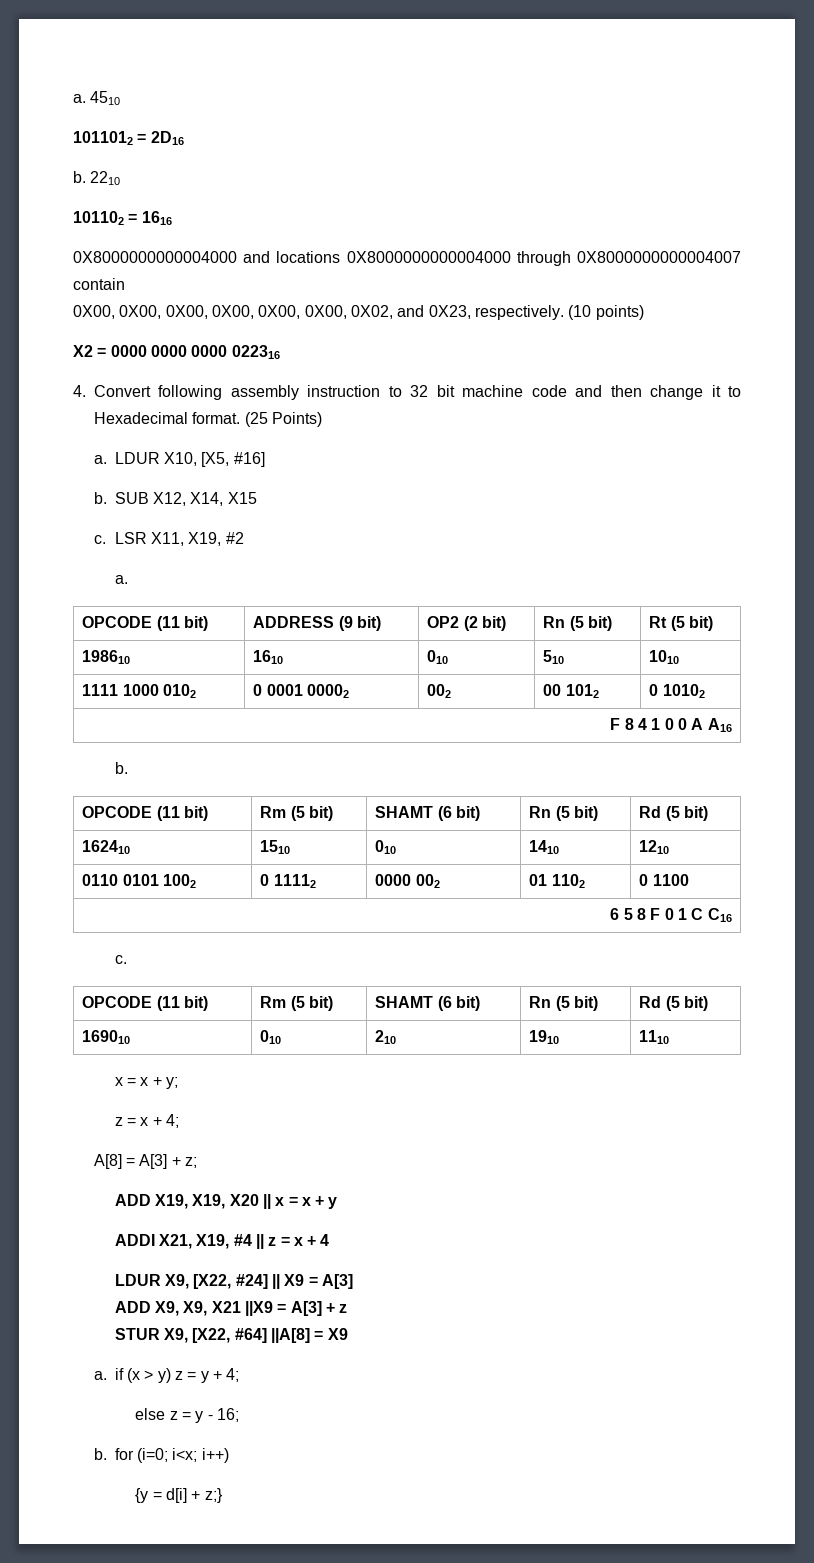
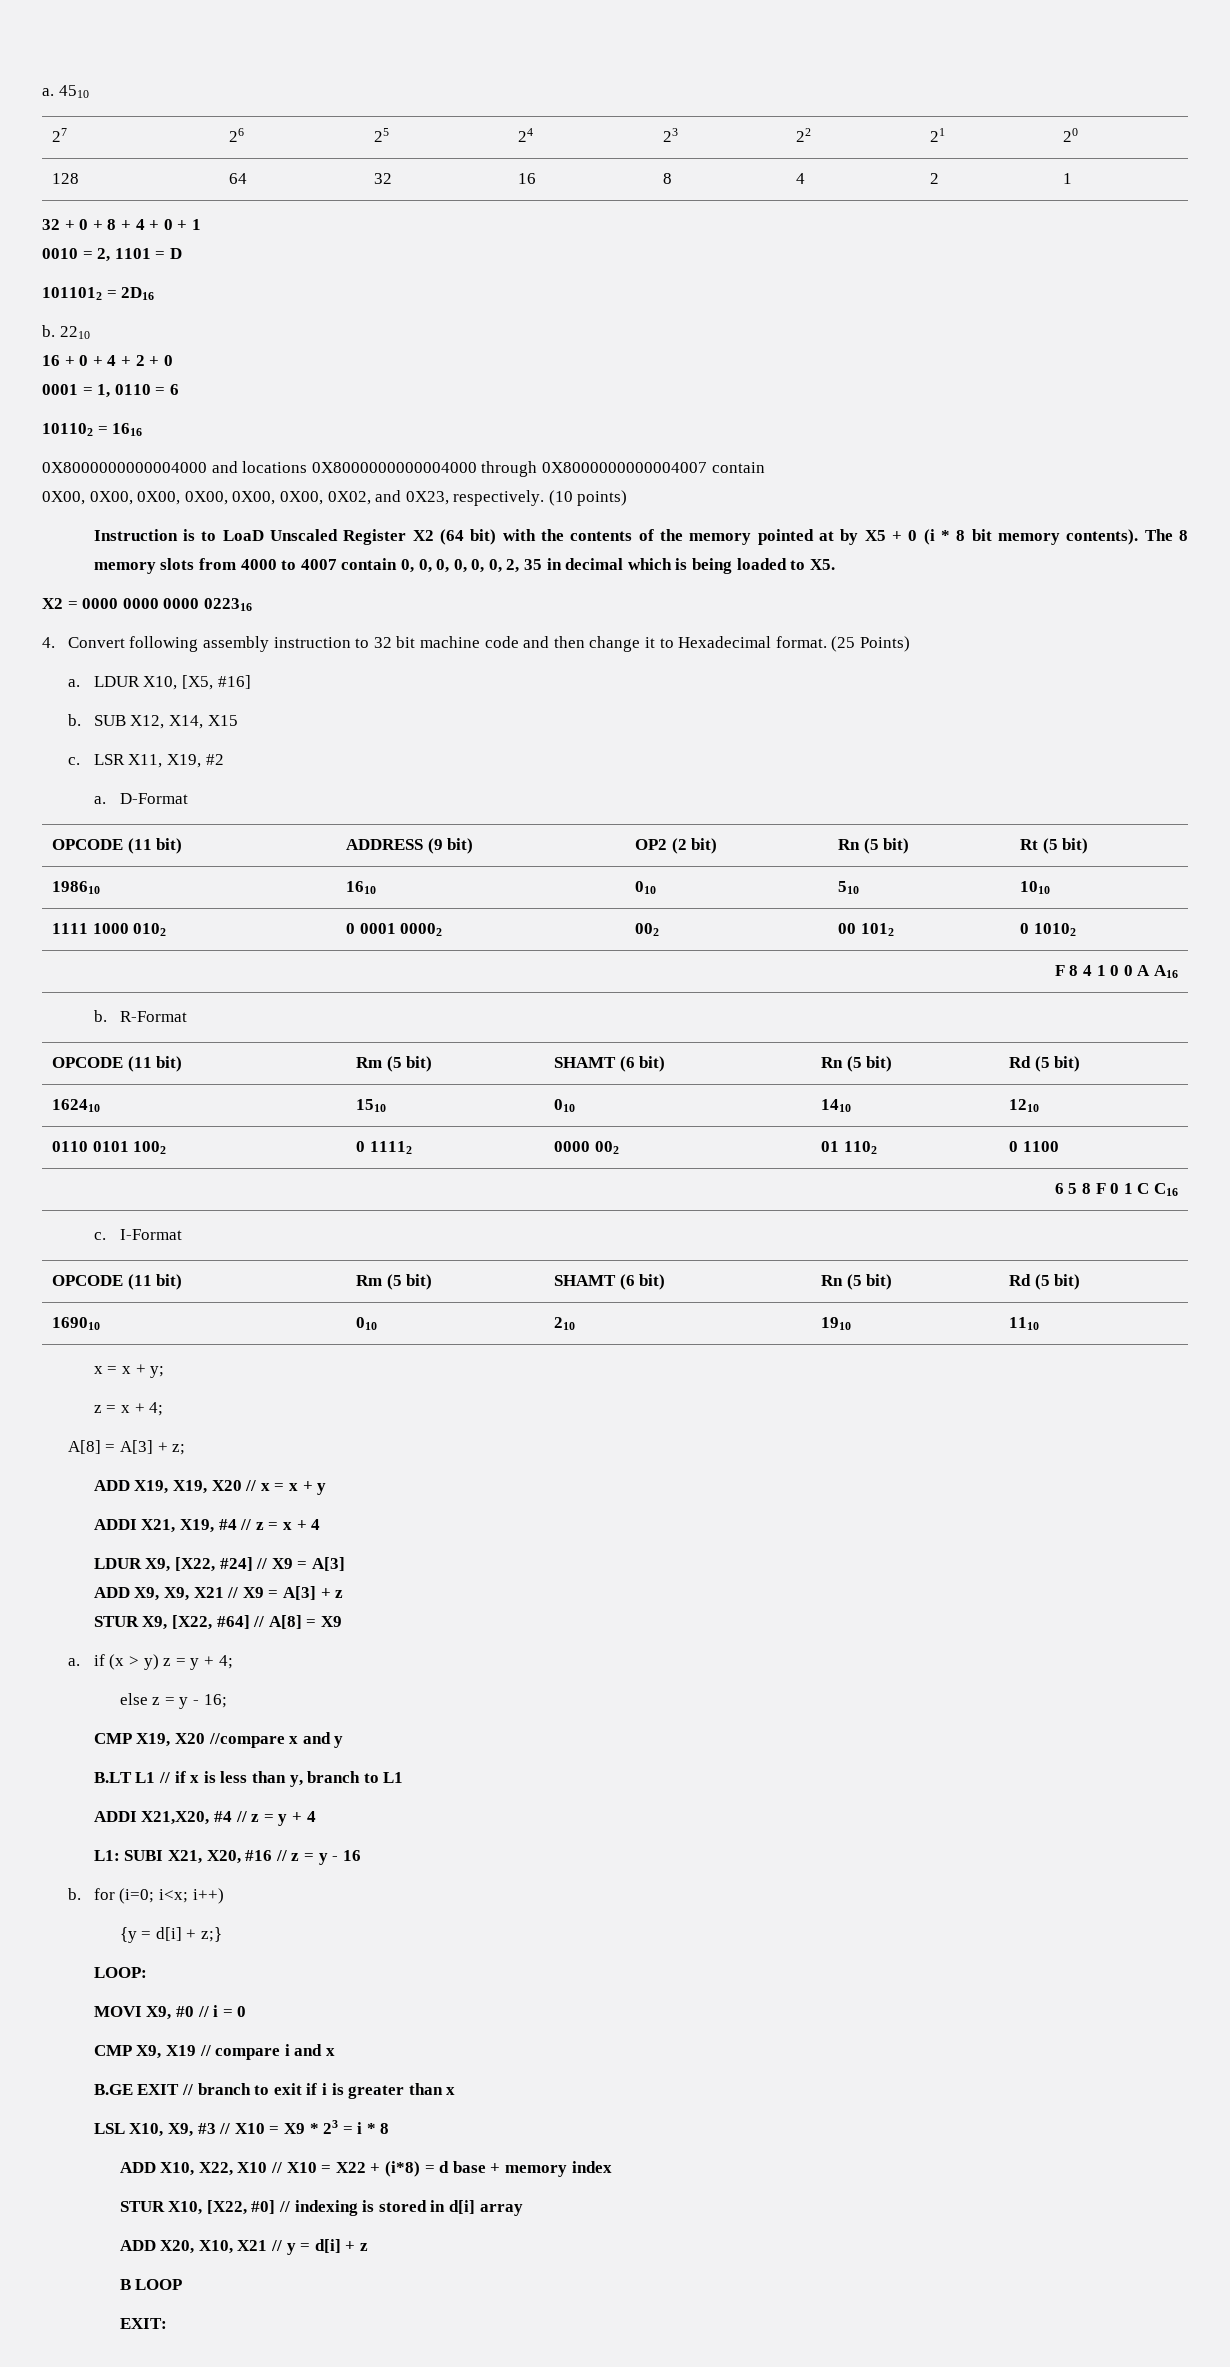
(121, 98) none -> [52,128,68,142] [229,128,245,142] [374,128,390,142] [518,128,534,142] [663,128,679,142] [796,128,812,142] [930,128,946,142] [1063,128,1079,142] [52,173,80,184] [229,173,248,184] [374,173,393,184] [518,173,537,184] [663,173,673,184] [796,173,806,184] [930,173,940,184] [1063,173,1073,184] [42,219,201,230] [42,248,182,262] // 27 | 26 | 25 | 24 | 23 | 22 | 21 | 20 // 128 | 64 | 32 | 16 | 8 | 4 | 2 | 1 // 32 + 0 + 8 + 4 + 0 + 1 // 0010 = 2, 1101 = D
(121, 178) none -> [42,355,173,366] [42,384,179,398] // 16 + 0 + 4 + 2 + 0 // 0001 = 1, 0110 = 6
(644, 312) none -> [93,529,1188,545] [93,558,835,574] // Instruction is to LoaD Unscaled Register X2 (64 bit) with the contents of the memory pointed at by X5 + 0 (i * 8 bit memory contents). The 8 memory slots from 4000 to 4007 contain 0, 0, 0, 0, 0, 0, 2, 35 in decimal which is being loaded to X5.
(128, 579) none -> [119,793,188,804] D-Format
(128, 768) none -> [119,1011,187,1022] R-Format
(127, 959) none -> [119,1229,182,1240] I-Format
[262,1194,271,1209] || -> [245,1480,257,1491] //
[255,1234,264,1249] || -> [240,1519,252,1530] //
[271,1274,280,1289] || -> [256,1558,268,1569] //
[244,1301,273,1316] ||X9 -> [227,1587,264,1598] // X9
[270,1328,310,1343] ||A[8] -> [253,1615,302,1629] // A[8]
(239, 1415) none -> [93,1732,344,1748] [93,1771,404,1787] [93,1811,316,1826] [93,1850,361,1865] // CMP X19, X20 //compare x and y // B.LT L1 // if x is less than y, branch to L1 // ADDI X21,X20, #4 // z = y + 4 // L1: SUBI X21, X20, #16 // z = y - 16
(223, 1495) none -> [93,1967,147,1978] [93,2005,247,2020] [93,2044,335,2060] [93,2083,456,2099] [93,2120,390,2137] [119,2161,612,2177] [119,2200,523,2216] [119,2239,369,2255] [119,2279,183,2290] [119,2318,167,2329] // LOOP: // MOVI X9, #0 // i = 0 // CMP X9, X19 // compare i and x // B.GE EXIT // branch to exit if i is greater than x // LSL X10, X9, #3 // X10 = X9 * 23 = i * 8 // ADD X10, X22, X10 // X10 = X22 + (i*8) = d base + memory index // STUR X10, [X22, #0] // indexing is stored in d[i] array // ADD X20, X10, X21 // y = d[i] + z // B LOOP // EXIT:

